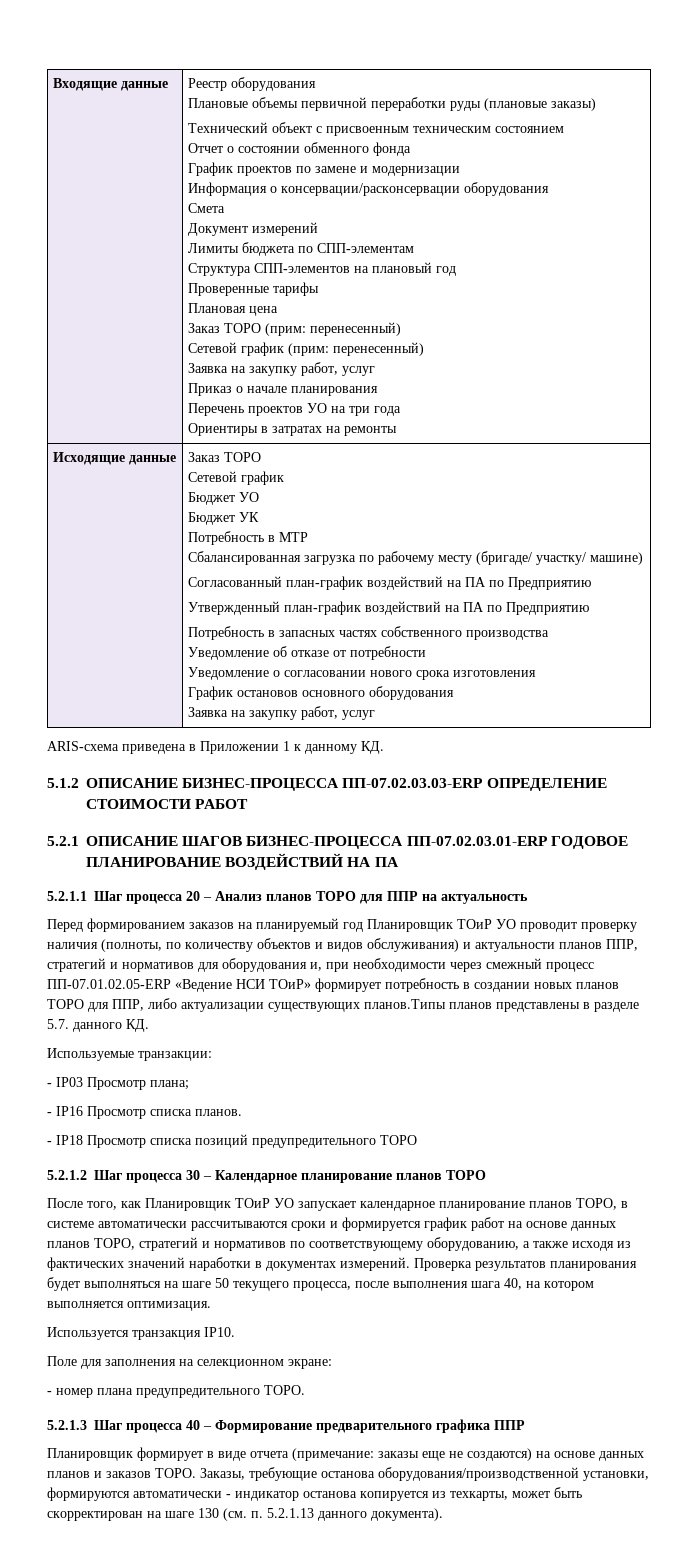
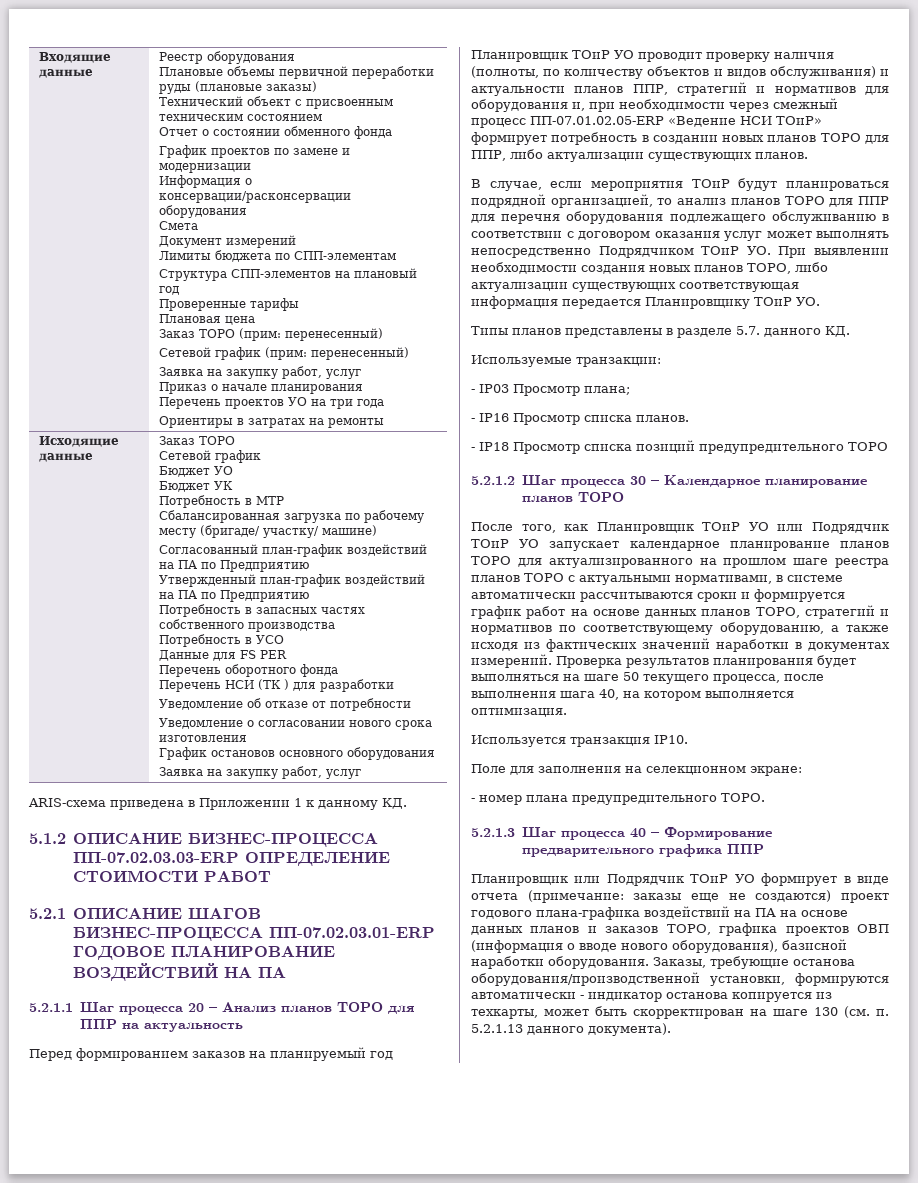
(549, 635) none -> [158,634,284,647] [158,650,287,661] [158,664,338,677] [158,679,394,692] // Потребность в УСО // Данные для FS PER // Перечень оборотного фонда // Перечень НСИ (ТК ) для разработки
[364,999,446,1009] планов.Типы -> [755,152,808,159] [471,178,889,191] [471,194,889,208] [471,211,889,224] [471,231,889,241] [471,246,889,258] [471,262,828,274] [471,282,799,292] [471,296,820,309] [471,326,508,335] планов. // В случае, если мероприятия ТОиР будут планироваться подрядной организацией, то анализ планов ТОРО для ППР для перечня оборудования подлежащего обслуживанию в соответствии с договором оказания услуг может выполнять непосредственно Подрядчиком ТОиР УО. При выявлении необходимости создания новых планов ТОРО, либо актуализации существующих соответствующая информация передается Планировщику ТОиР УО. // Типы
[298,1198,617,1211] запускает календарное планирование планов ТОРО, -> [777,522,889,534] [471,539,889,551] [471,556,889,568] [471,573,772,585] или Подрядчик ТОиР УО запускает календарное планирование планов ТОРО для актуализированного на прошлом шаге реестра планов ТОРО с актуальными нормативами,
(133, 1454) none -> [574,874,755,886] или Подрядчик ТОиР УО
(532, 1454) none -> [841,893,889,903] [471,906,776,920] проект годового плана-графика воздействий на ПА
[155,1468,196,1478] ТОРО. -> [666,923,889,936] [471,939,847,953] [471,956,649,969] ТОРО, графика проектов ОВП (информация о вводе нового оборудования), базисной наработки оборудования.

